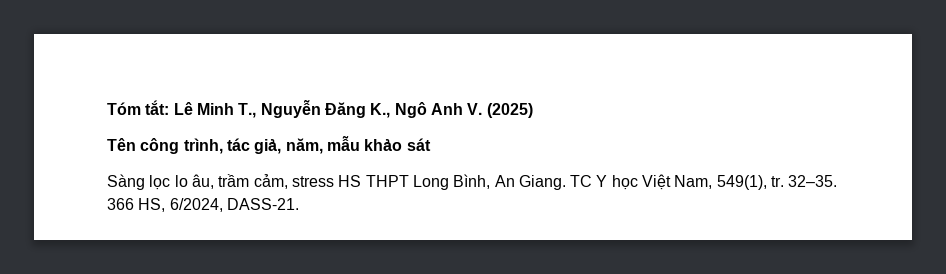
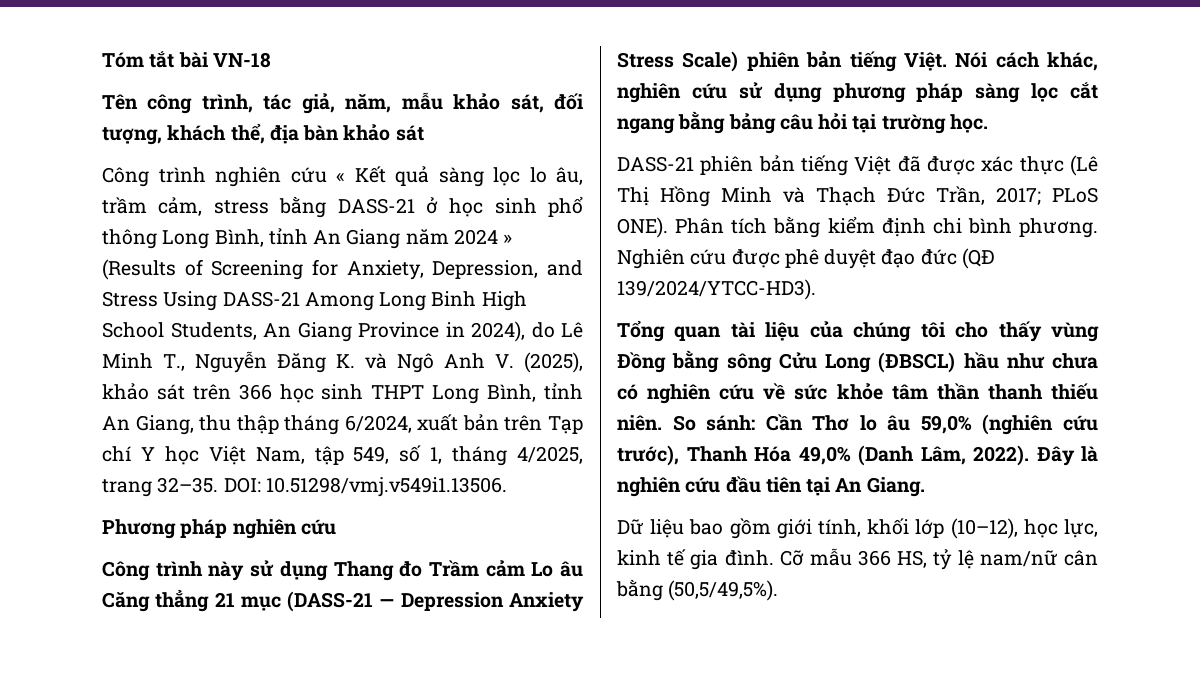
[145,100,533,118] tắt: Lê Minh T., Nguyễn Đăng K., Ngô Anh V. (2025) -> [149,51,271,68] tắt bài VN-18
[406,138,431,151] [107,174,145,190] sát // Sàng -> [510,93,584,113] [102,123,424,145] [102,166,484,187] sát, đối tượng, khách thể, địa bàn khảo sát // Công trình nghiên cứu « Kết quả sàng
[338,174,838,190] [107,198,299,212] HS THPT Long Bình, An Giang. TC Y học Việt Nam, 549(1), tr. 32–35. 366 HS, 6/2024, DASS-21. -> [279,196,583,218] [102,228,513,249] [102,259,583,280] [102,291,527,311] [102,321,583,342] [102,351,583,373] [102,383,584,404] [102,414,583,435] [102,445,583,466] [102,477,507,497] [102,519,336,539] [102,560,583,581] [102,589,584,612] [617,51,1098,72] [617,82,1098,103] [617,111,988,134] [617,155,1098,176] [617,186,1098,207] [617,216,1098,238] [617,248,995,269] [617,279,816,300] [617,320,1099,342] [617,350,1098,373] [617,383,1098,404] [617,414,1098,435] [617,445,1098,466] [617,476,925,497] [617,518,1098,539] [617,548,1098,570] [616,579,779,601] bằng DASS-21 ở học sinh phổ thông Long Bình, tỉnh An Giang năm 2024 » (Results of Screening for Anxiety, Depression, and Stress Using DASS-21 Among Long Binh High School Students, An Giang Province in 2024), do Lê Minh T., Nguyễn Đăng K. và Ngô Anh V. (2025), khảo sát trên 366 học sinh THPT Long Bình, tỉnh An Giang, thu thập tháng 6/2024, xuất bản trên Tạp chí Y học Việt Nam, tập 549, số 1, tháng 4/2025, trang 32–35. DOI: 10.51298/vmj.v549i1.13506. // Phương pháp nghiên cứu // Công trình này sử dụng Thang đo Trầm cảm Lo âu Căng thẳng 21 mục (DASS-21 — Depression Anxiety Stress Scale) phiên bản tiếng Việt. Nói cách khác, nghiên cứu sử dụng phương pháp sàng lọc cắt ngang bằng bảng câu hỏi tại trường học. // DASS-21 phiên bản tiếng Việt đã được xác thực (Lê Thị Hồng Minh và Thạch Đức Trần, 2017; PLoS ONE). Phân tích bằng kiểm định chi bình phương. Nghiên cứu được phê duyệt đạo đức (QĐ 139/2024/YTCC-HD3). // Tổng quan tài liệu của chúng tôi cho thấy vùng Đồng bằng sông Cửu Long (ĐBSCL) hầu như chưa có nghiên cứu về sức khỏe tâm thần thanh thiếu niên. So sánh: Cần Thơ lo âu 59,0% (nghiên cứu trước), Thanh Hóa 49,0% (Danh Lâm, 2022). Đây là nghiên cứu đầu tiên tại An Giang. // Dữ liệu bao gồm giới tính, khối lớp (10–12), học lực, kinh tế gia đình. Cỡ mẫu 366 HS, tỷ lệ nam/nữ cân bằng (50,5/49,5%).

